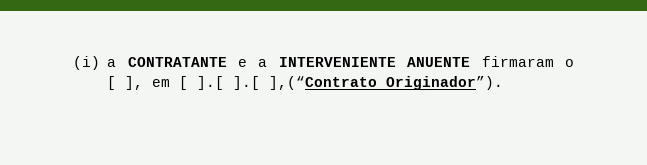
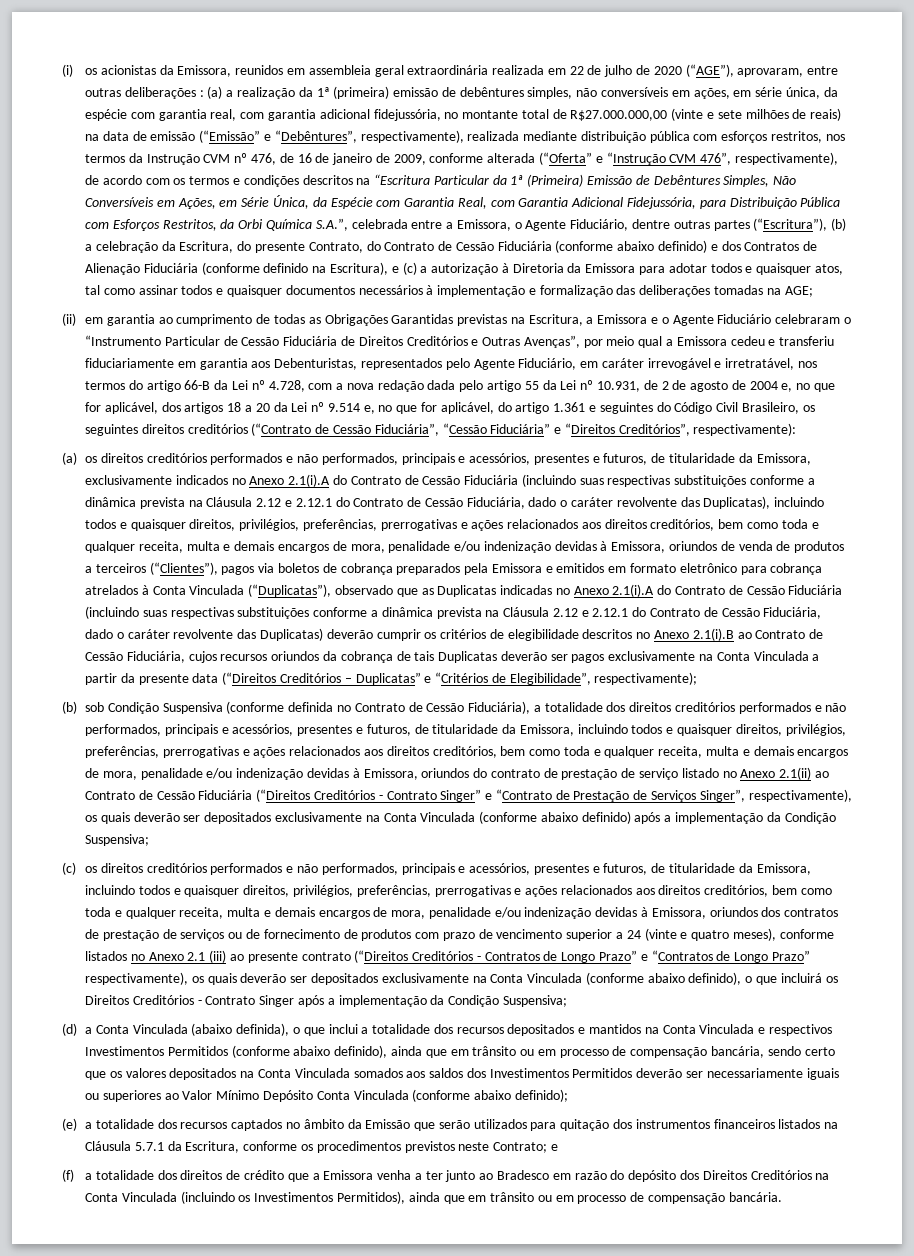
[107,56,574,67] [107,76,504,90] a CONTRATANTE e a INTERVENIENTE ANUENTE firmaram o [ ], em [ ].[ ].[ ],(“Contrato Originador”). -> [85,64,839,77] [85,86,838,99] [85,108,842,121] [85,130,845,143] [85,152,838,165] [85,174,797,187] [85,195,841,209] [85,218,847,231] [85,240,818,253] [85,262,843,275] [85,285,813,297] [62,313,851,326] [85,335,835,348] [85,358,818,370] [85,380,835,392] [85,402,815,414] [85,423,797,436] [62,452,811,465] [85,474,815,487] [85,496,825,509] [85,519,819,531] [85,541,845,553] [85,562,823,575] [85,584,843,597] [85,606,822,619] [85,628,824,641] [85,651,820,663] [85,672,698,685] [62,701,847,714] [85,724,846,736] [85,746,849,758] [85,767,829,780] [85,789,852,802] [85,811,836,824] [85,834,150,846] [62,862,811,875] [85,885,832,897] [85,907,839,919] [85,928,834,941] [85,950,810,963] [85,972,838,985] [85,995,567,1007] [62,1023,832,1036] [85,1045,835,1058] [85,1068,839,1080] [85,1089,568,1102] [62,1118,839,1131] [85,1141,558,1153] [62,1169,830,1182] [85,1191,782,1204] os acionistas da Emissora, reunidos em assembleia geral extraordinária realizada em 22 de julho de 2020 (“AGE”), aprovaram, entre outras deliberações : (a) a realização da 1ª (primeira) emissão de debêntures simples, não conversíveis em ações, em série única, da espécie com garantia real, com garantia adicional fidejussória, no montante total de R$27.000.000,00 (vinte e sete milhões de reais) na data de emissão (“Emissão” e “Debêntures”, respectivamente), realizada mediante distribuição pública com esforços restritos, nos termos da Instrução CVM nº 476, de 16 de janeiro de 2009, conforme alterada (“Oferta” e “Instrução CVM 476”, respectivamente), de acordo com os termos e condições descritos na “Escritura Particular da 1ª (Primeira) Emissão de Debêntures Simples, Não Conversíveis em Ações, em Série Única, da Espécie com Garantia Real, com Garantia Adicional Fidejussória, para Distribuição Pública com Esforços Restritos, da Orbi Química S.A.”, celebrada entre a Emissora, o Agente Fiduciário, dentre outras partes (“Escritura”), (b) a celebração da Escritura, do presente Contrato, do Contrato de Cessão Fiduciária (conforme abaixo definido) e dos Contratos de Alienação Fiduciária (conforme definido na Escritura), e (c) a autorização à Diretoria da Emissora para adotar todos e quaisquer atos, tal como assinar todos e quaisquer documentos necessários à implementação e formalização das deliberações tomadas na AGE; // (ii) em garantia ao cumprimento de todas as Obrigações Garantidas previstas na Escritura, a Emissora e o Agente Fiduciário celebraram o “Instrumento Particular de Cessão Fiduciária de Direitos Creditórios e Outras Avenças”, por meio qual a Emissora cedeu e transferiu fiduciariamente em garantia aos Debenturistas, representados pelo Agente Fiduciário, em caráter irrevogável e irretratável, nos termos do artigo 66-B da Lei nº 4.728, com a nova redação dada pelo artigo 55 da Lei nº 10.931, de 2 de agosto de 2004 e, no que for aplicável, dos artigos 18 a 20 da Lei nº 9.514 e, no que for aplicável, do artigo 1.361 e seguintes do Código Civil Brasileiro, os seguintes direitos creditórios (“Contrato de Cessão Fiduciária”, “Cessão Fiduciária” e “Direitos Creditórios”, respectivamente): // (a) os direitos creditórios performados e não performados, principais e acessórios, presentes e futuros, de titularidade da Emissora, exclusivamente indicados no Anexo 2.1(i).A do Contrato de Cessão Fiduciária (incluindo suas respectivas substituições conforme a dinâmica prevista na Cláusula 2.12 e 2.12.1 do Contrato de Cessão Fiduciária, dado o caráter revolvente das Duplicatas), incluindo todos e quaisquer direitos, privilégios, preferências, prerrogativas e ações relacionados aos direitos creditórios, bem como toda e qualquer receita, multa e demais encargos de mora, penalidade e/ou indenização devidas à Emissora, oriundos de venda de produtos a terceiros (“Clientes”), pagos via boletos de cobrança preparados pela Emissora e emitidos em formato eletrônico para cobrança atrelados à Conta Vinculada (“Duplicatas”), observado que as Duplicatas indicadas no Anexo 2.1(i).A do Contrato de Cessão Fiduciária (incluindo suas respectivas substituições conforme a dinâmica prevista na Cláusula 2.12 e 2.12.1 do Contrato de Cessão Fiduciária, dado o caráter revolvente das Duplicatas) deverão cumprir os critérios de elegibilidade descritos no Anexo 2.1(i).B ao Contrato de Cessão Fiduciária, cujos recursos oriundos da cobrança de tais Duplicatas deverão ser pagos exclusivamente na Conta Vinculada a partir da presente data (“Direitos Creditórios – Duplicatas” e “Critérios de Elegibilidade”, respectivamente); // (b) sob Condição Suspensiva (conforme definida no Contrato de Cessão Fiduciária), a totalidade dos direitos creditórios performados e não performados, principais e acessórios, presentes e futuros, de titularidade da Emissora, incluindo todos e quaisquer direitos, privilégios, preferências, prerrogativas e ações relacionados aos direitos creditórios, bem como toda e qualquer receita, multa e demais encargos de mora, penalidade e/ou indenização devidas à Emissora, oriundos do contrato de prestação de serviço listado no Anexo 2.1(ii) ao Contrato de Cessão Fiduciária (“Direitos Creditórios - Contrato Singer” e “Contrato de Prestação de Serviços Singer”, respectivamente), os quais deverão ser depositados exclusivamente na Conta Vinculada (conforme abaixo definido) após a implementação da Condição Suspensiva; // (c) os direitos creditórios performados e não performados, principais e acessórios, presentes e futuros, de titularidade da Emissora, incluindo todos e quaisquer direitos, privilégios, preferências, prerrogativas e ações relacionados aos direitos creditórios, bem como toda e qualquer receita, multa e demais encargos de mora, penalidade e/ou indenização devidas à Emissora, oriundos dos contratos de prestação de serviços ou de fornecimento de produtos com prazo de vencimento superior a 24 (vinte e quatro meses), conforme listados no Anexo 2.1 (iii) ao presente contrato (“Direitos Creditórios - Contratos de Longo Prazo” e “Contratos de Longo Prazo” respectivamente), os quais deverão ser depositados exclusivamente na Conta Vinculada (conforme abaixo definido), o que incluirá os Direitos Creditórios - Contrato Singer após a implementação da Condição Suspensiva; // (d) a Conta Vinculada (abaixo definida), o que inclui a totalidade dos recursos depositados e mantidos na Conta Vinculada e respectivos Investimentos Permitidos (conforme abaixo definido), ainda que em trânsito ou em processo de compensação bancária, sendo certo que os valores depositados na Conta Vinculada somados aos saldos dos Investimentos Permitidos deverão ser necessariamente iguais ou superiores ao Valor Mínimo Depósito Conta Vinculada (conforme abaixo definido); // (e) a totalidade dos recursos captados no âmbito da Emissão que serão utilizados para quitação dos instrumentos financeiros listados na Cláusula 5.7.1 da Escritura, conforme os procedimentos previstos neste Contrato; e // (f) a totalidade dos direitos de crédito que a Emissora venha a ter junto ao Bradesco em razão do depósito dos Direitos Creditórios na Conta Vinculada (incluindo os Investimentos Permitidos), ainda que em trânsito ou em processo de compensação bancária.

